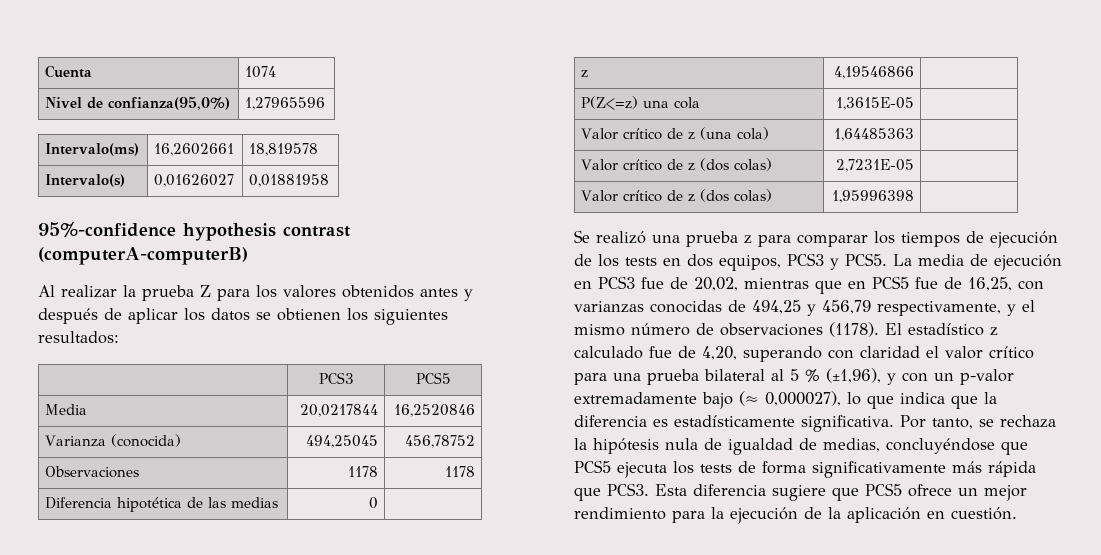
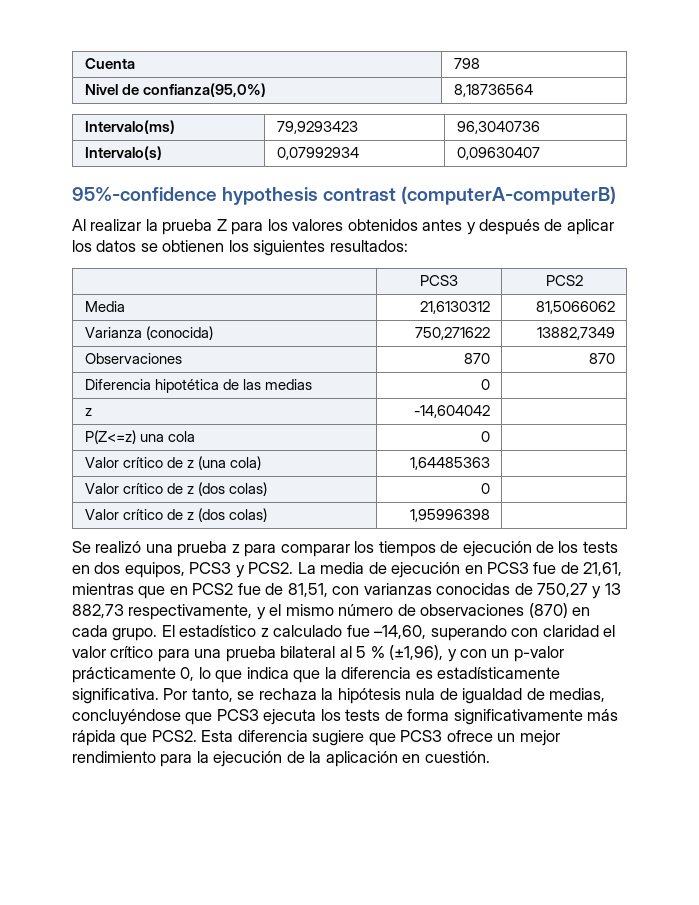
[245,66,277,78] 1074 -> [453,58,480,69] 798
[245,97,326,110] 1,27965596 -> [453,84,533,97] 8,18736564
[154,143,235,156] [249,143,319,156] 16,2602661 | 18,819578 -> [276,121,358,134] [456,121,540,134] 79,9293423 | 96,3040736
[154,174,235,187] [249,174,330,187] 0,01626027 | 0,01881958 -> [276,147,359,160] [456,147,540,160] 0,07992934 | 0,09630407
[415,372,451,384] PCS5 -> [545,275,583,286] PCS2
[299,404,378,417] [393,404,475,417] 20,0217844 | 16,2520846 -> [419,301,490,314] [535,301,615,314] 21,6130312 | 81,5066062
[305,435,378,448] [404,435,475,448] 494,25045 | 456,78752 -> [414,327,490,340] [536,327,615,340] 750,271622 | 13882,7349
[347,466,378,477] [444,466,475,477] 1178 | 1178 -> [463,353,490,364] [588,353,615,364] 870 | 870
[833,66,914,79] 4,19546866 -> [413,405,490,418] -14,604042
[835,97,914,110] 1,3615E-05 -> [480,431,490,442] 0
[835,159,914,172] 2,7231E-05 -> [480,483,490,494] 0
[845,253,887,266] PCS5. -> [248,562,294,574] PCS2.
[694,277,738,291] 20,02, -> [583,562,623,576] 21,61,
[872,276,1012,291] PCS5 fue de 16,25, -> [192,583,328,597] PCS2 fue de 81,51,
[752,300,871,316] 494,25 y 456,79 -> [537,583,621,599] [72,604,124,618] 750,27 y 13 882,73
[829,322,879,337] (1178). -> [528,603,591,618] [72,625,158,641] (870) en cada grupo.
[678,346,737,360] de 4,20, -> [374,625,427,639] –14,60,
[574,391,841,409] extremadamente bajo (≈ 0,000027), -> [72,667,195,683] prácticamente 0,
[574,460,611,473] PCS5 -> [216,709,259,721] PCS3
[607,483,649,496] PCS3. -> [151,730,197,742] PCS2.
[865,483,902,496] PCS5 -> [400,730,443,742] PCS3

